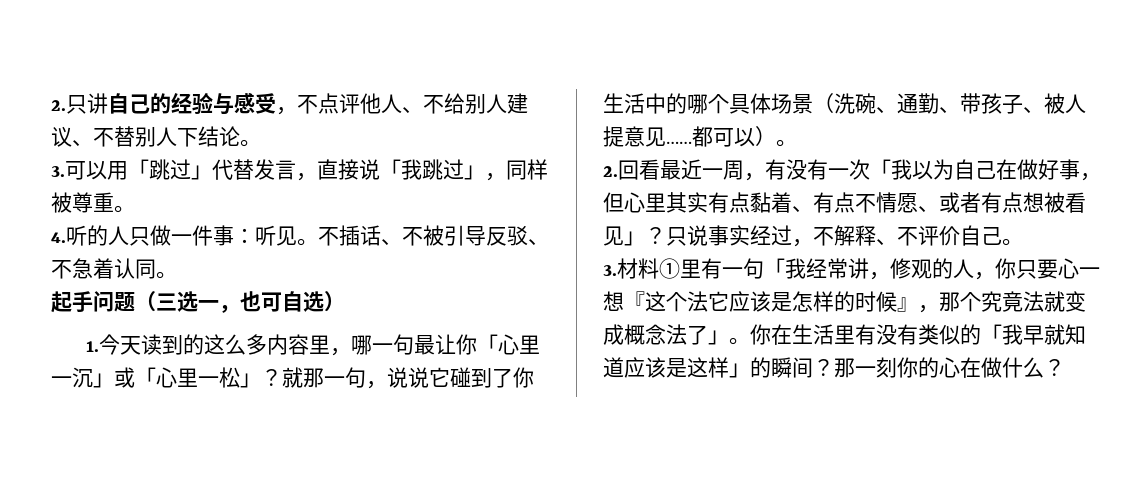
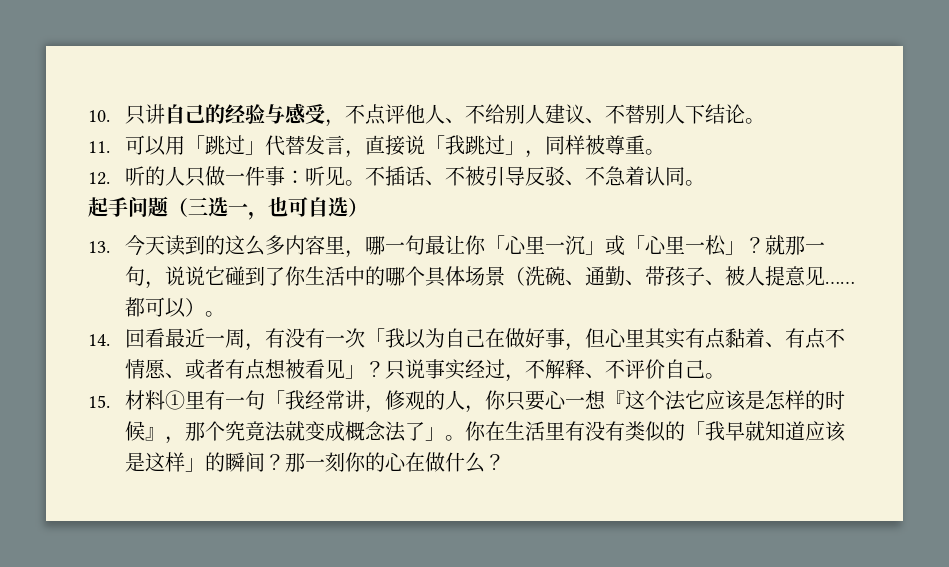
[51,100,66,111] 2. -> [88,110,110,122] 10.
[51,166,65,177] 3. -> [88,141,110,153] 11.
[51,232,66,243] 4. -> [88,172,110,185] 12.
[86,341,100,352] 1. -> [88,241,110,253] 13.
[603,166,618,177] 2. -> [88,334,110,346] 14.
[603,265,617,276] 3. -> [88,395,110,408] 15.

